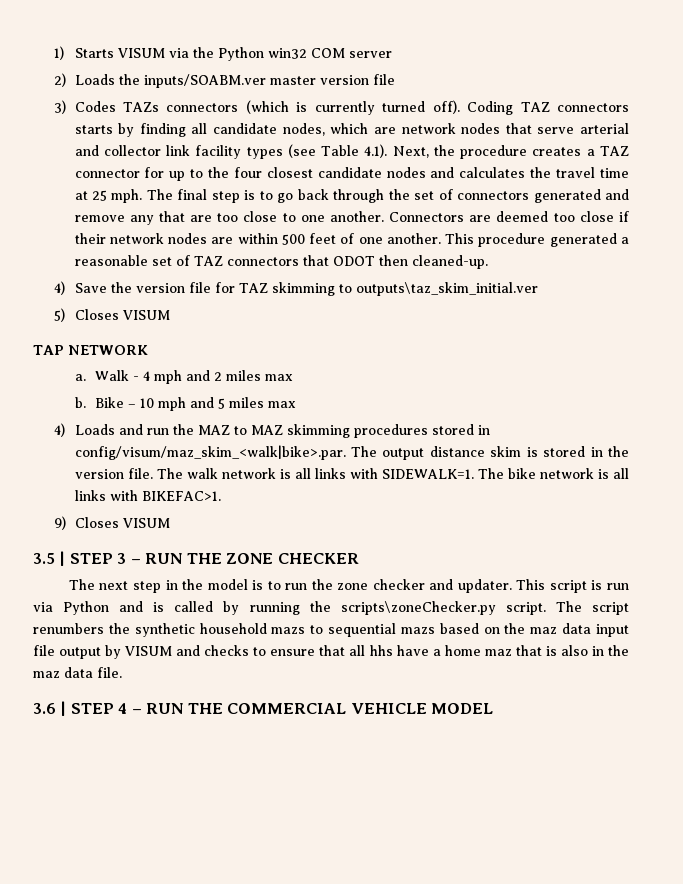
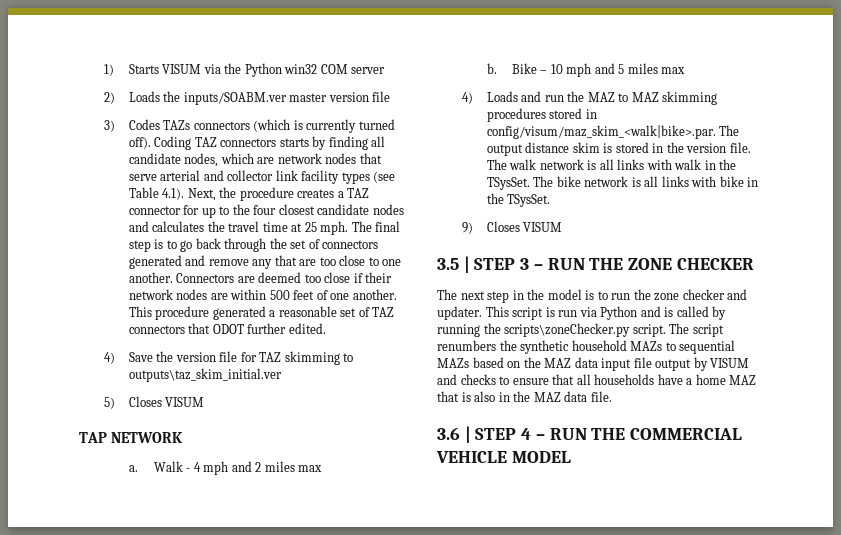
[378,255,488,269] then cleaned-up. -> [247,323,326,334] further edited.
[381,469,474,479] SIDEWALK=1. -> [674,159,737,170] [486,177,530,190] walk in the TSysSet.
[141,491,221,501] BIKEFAC>1. -> [719,176,759,187] [486,193,551,207] bike in the TSysSet.
[271,627,306,634] mazs -> [630,341,663,351] MAZs
[400,627,435,634] mazs -> [437,358,469,368] MAZs
[530,627,558,634] maz -> [544,358,572,368] MAZ
[369,645,393,656] hhs -> [594,374,655,385] households
[484,649,512,656] maz -> [729,375,757,385] MAZ
[33,671,60,678] maz -> [533,392,561,402] MAZ

